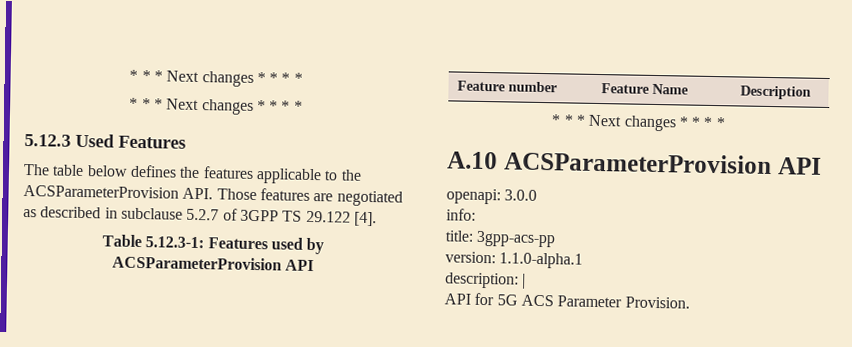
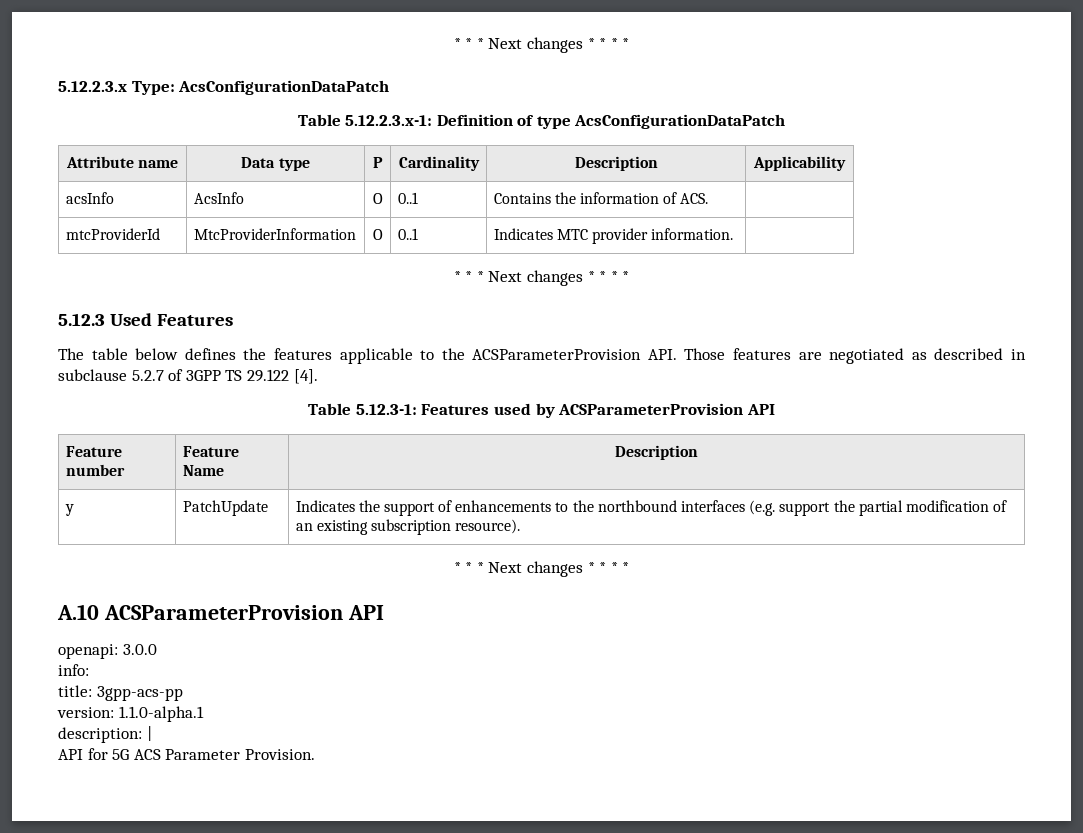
[129,69,303,87] * * * Next changes * * * * -> [453,37,630,53] [58,80,390,95] [297,114,786,129] [65,156,179,168] [241,157,310,171] [373,157,383,168] [398,156,480,171] [574,156,658,171] [753,156,846,171] [65,192,114,204] [193,192,244,204] [372,193,383,204] [397,192,418,204] [493,192,709,204] [65,228,160,240] [193,228,356,240] [372,229,383,240] [397,228,418,240] [493,228,734,244] * * * Next changes * * * * // 5.12.2.3.x Type: AcsConfigurationDataPatch // Table 5.12.2.3.x-1: Definition of type AcsConfigurationDataPatch // Attribute name | Data type | P | Cardinality | Description | Applicability // acsInfo | AcsInfo | O | 0..1 | Contains the information of ACS. | // mtcProviderId | MtcProviderInformation | O | 0..1 | Indicates MTC provider information. |
(811, 92) none -> [64,504,74,516] [182,500,268,516] [295,500,1008,516] [295,519,521,535] // y | PatchUpdate | Indicates the support of enhancements to the northbound interfaces (e.g. support the partial modification of an existing subscription resource).

